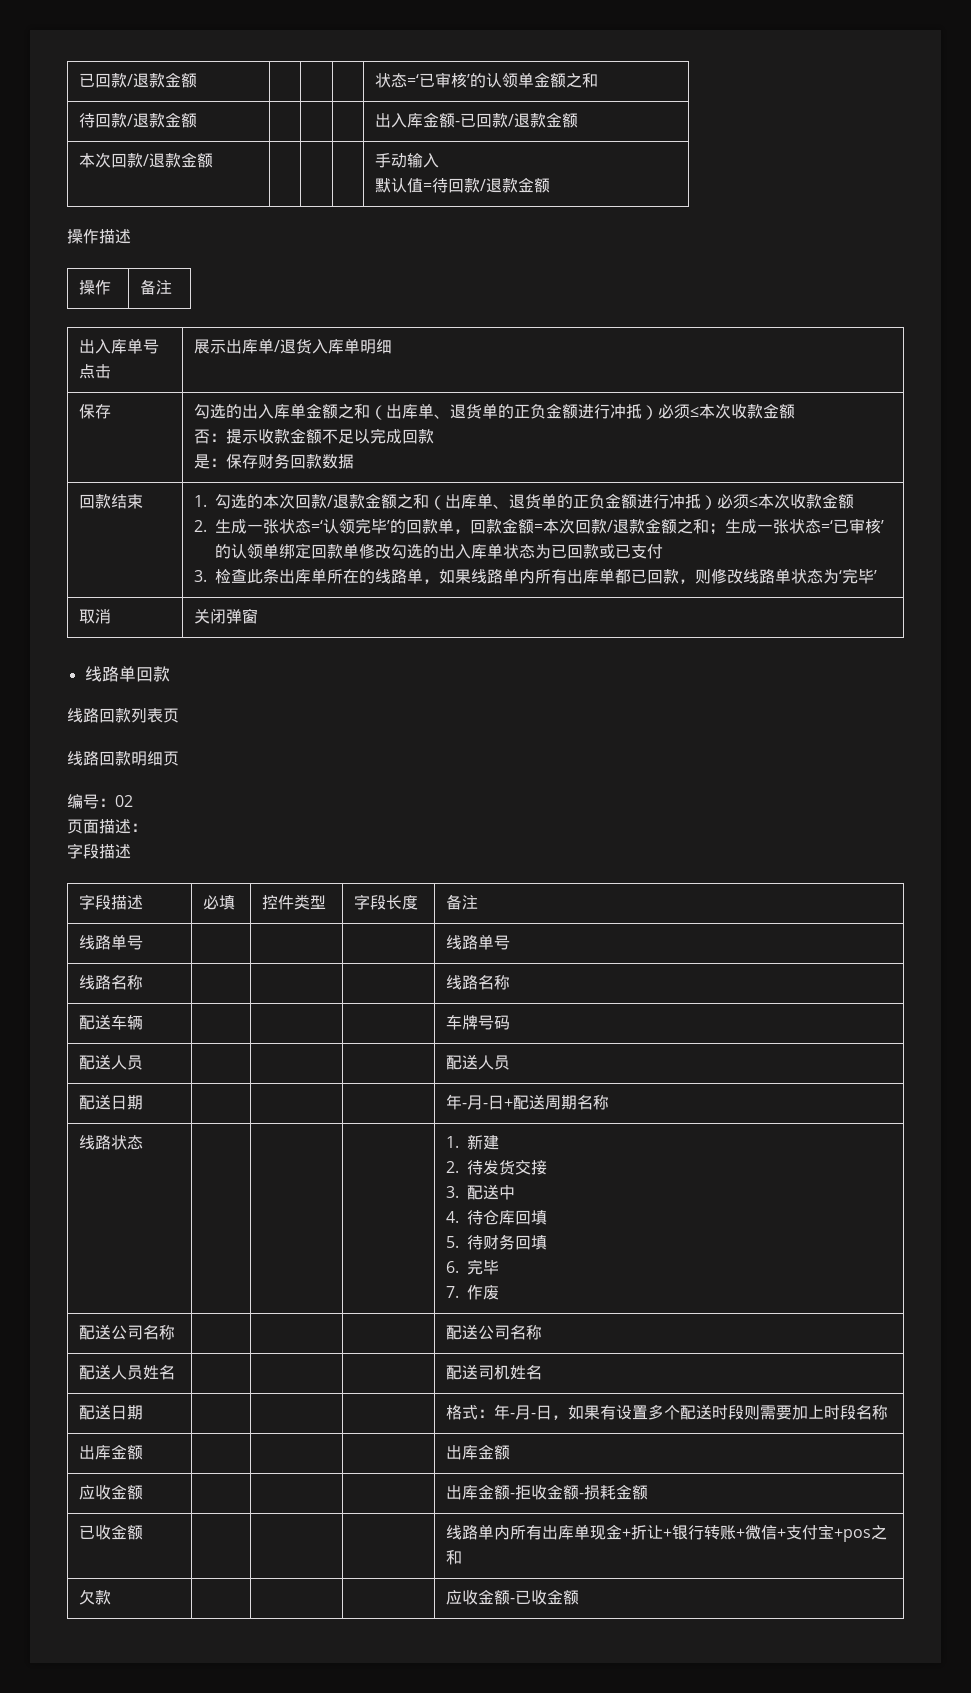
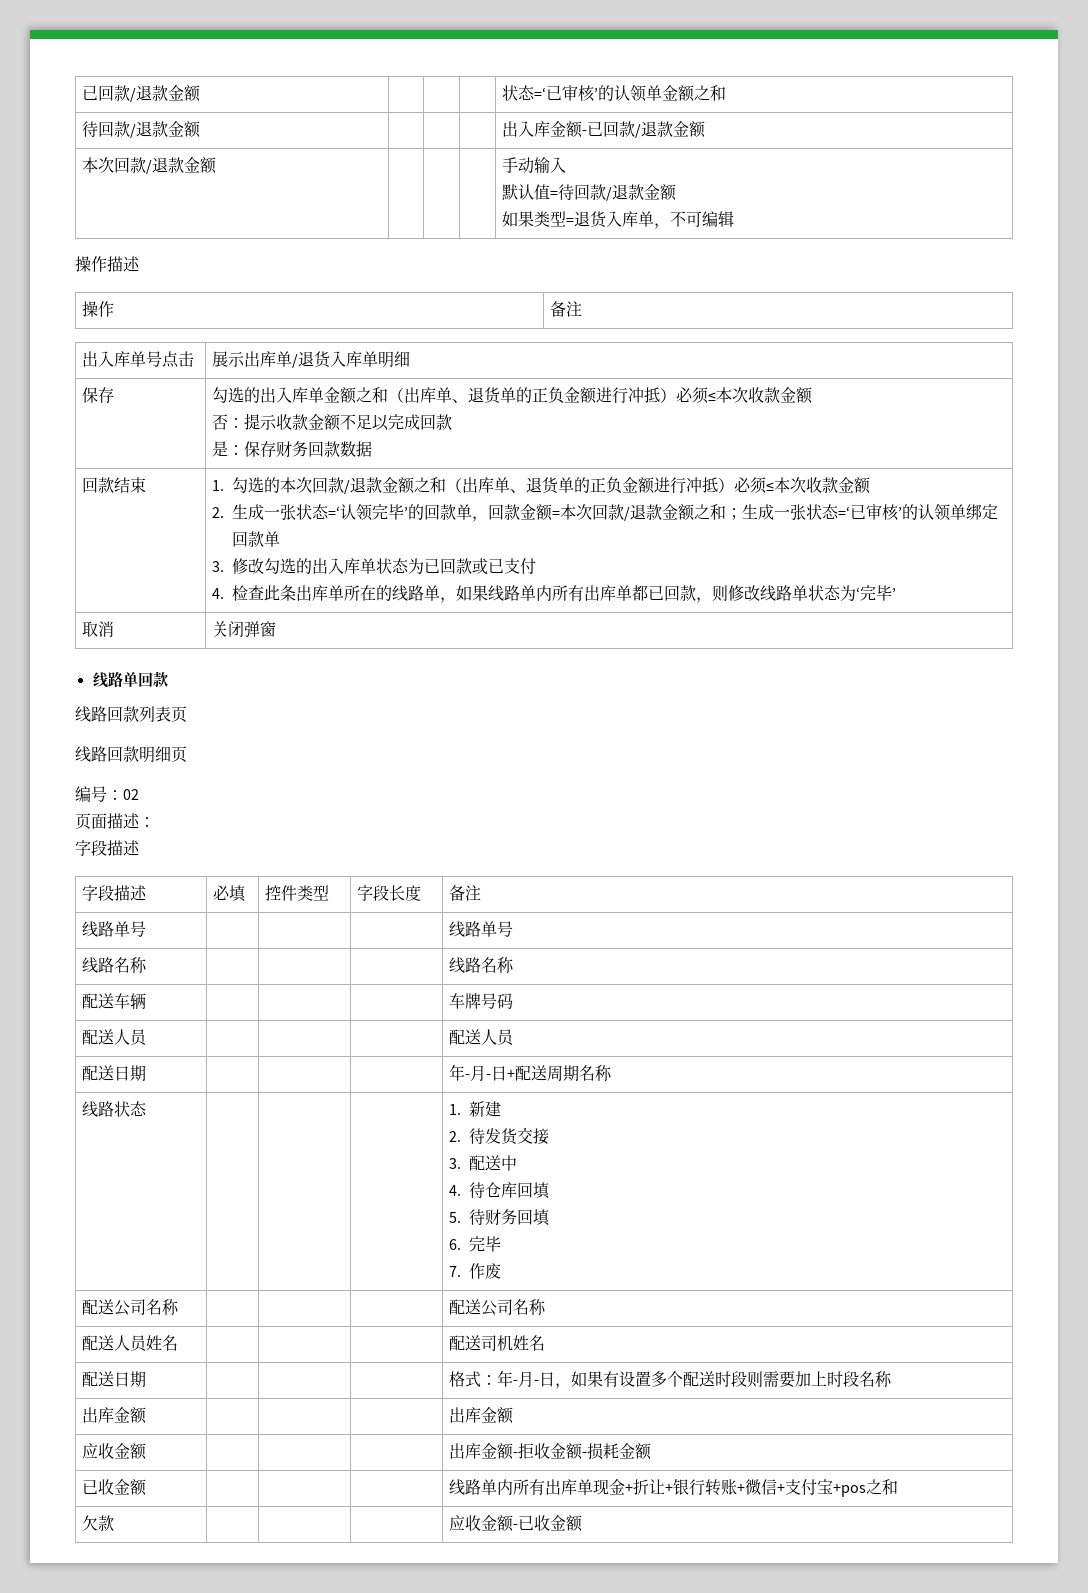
(550, 185) none -> [502,211,735,229] // 如果类型=退货入库单，不可编辑
(359, 551) none -> [212,561,225,572] // 3.
[193,570,207,582] 3. -> [212,588,225,599] 4.

